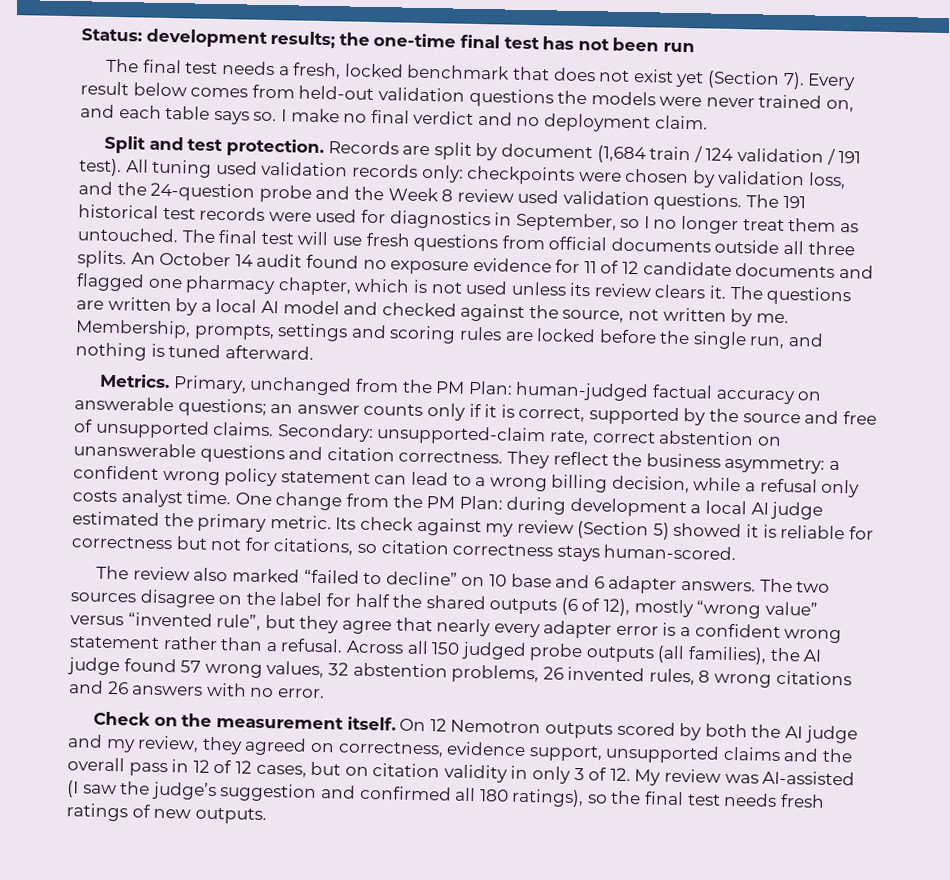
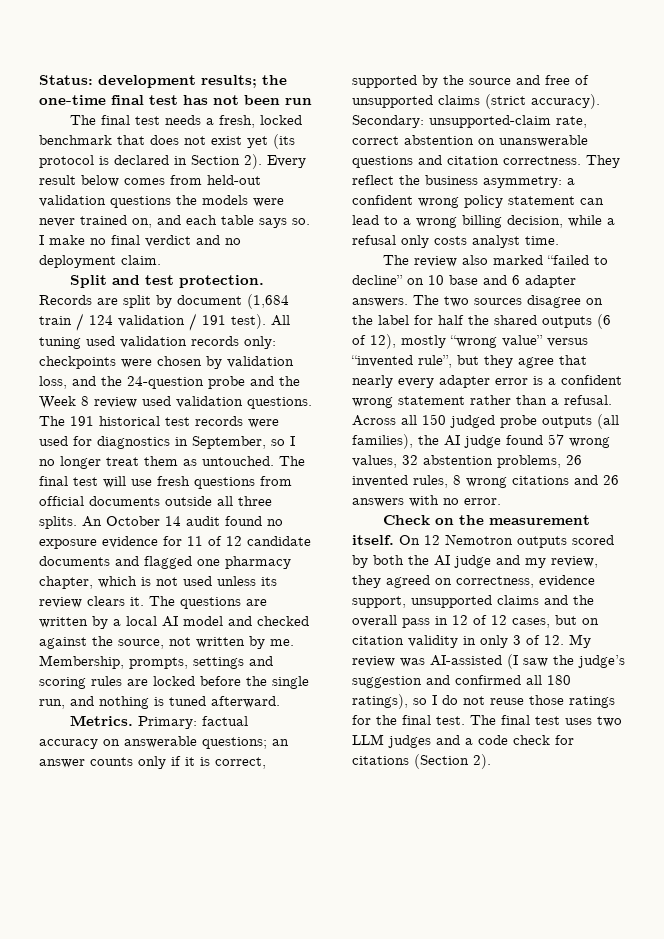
[706,70,805,90] (Section 7). -> [273,134,295,149] [39,154,262,169] (its protocol is declared in Section 2).
[172,375,650,402] Primary, unchanged from the PM Plan: human-judged -> [138,716,198,729] Primary:
[213,421,275,437] claims. -> [438,94,600,109] claims (strict accuracy).
[234,492,824,520] [72,511,874,540] [71,536,737,562] One change from the PM Plan: during development a local AI judge estimated the primary metric. Its check against my review (Section 5) showed it is reliable for correctness but not for citations, so citation correctness stays human-scored. -> (559, 240) none
[610,790,825,808] [66,803,267,825] the final test needs fresh ratings of new outputs. -> [432,695,615,708] [352,715,622,727] [352,734,574,748] [352,754,491,769] I do not reuse those ratings for the final test. The final test uses two LLM judges and a code check for citations (Section 2).

